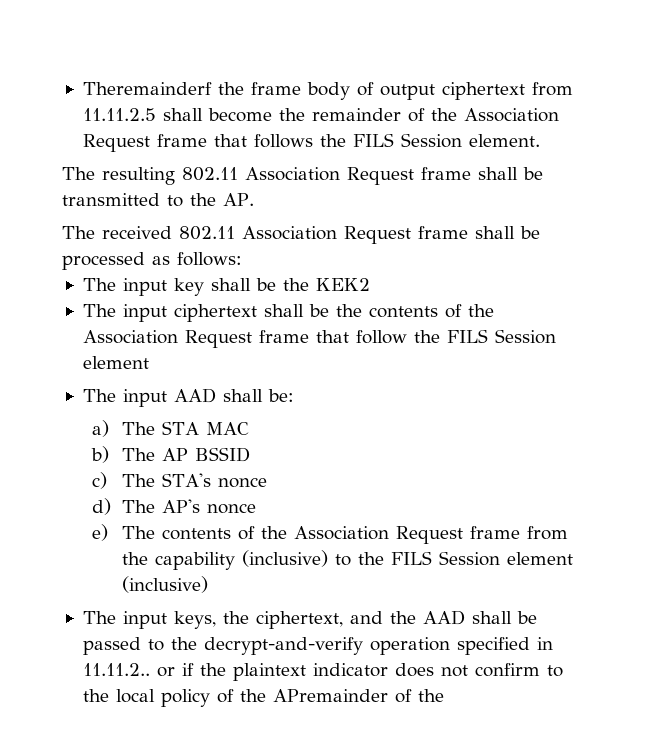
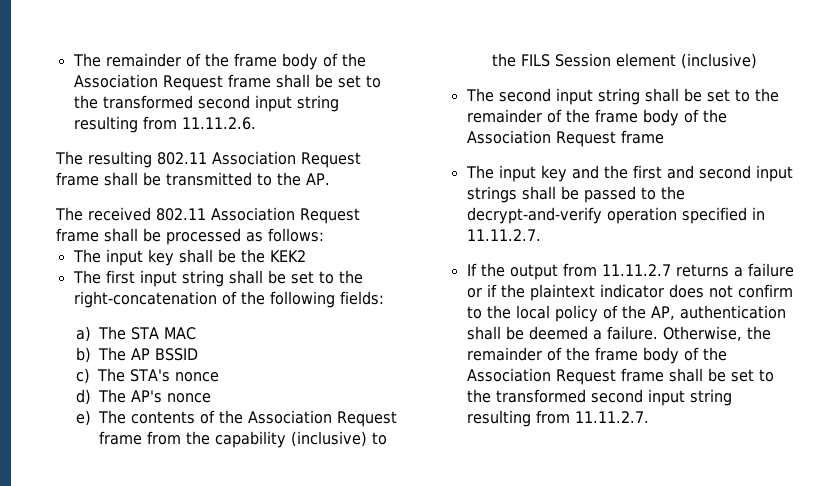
[82,82,573,100] [82,108,559,122] [82,133,540,152] Theremainderf the frame body of output ciphertext from 11.11.2.5 shall become the remainder of the Association Request frame that follows the FILS Session element. -> [72,53,366,70] [73,74,381,91] [73,95,339,112] [73,116,256,133] The remainder of the frame body of the Association Request frame shall be set to the transformed second input string resulting from 11.11.2.6.
[122,304,494,322] [82,329,556,348] [82,356,149,369] [82,388,294,407] input ciphertext shall be the contents of the Association Request frame that follow the FILS Session element // The input AAD shall be: -> [105,270,363,287] [73,291,384,308] first input string shall be set to the right-concatenation of the following fields:
[122,610,465,629] input keys, the ciphertext, and the AAD -> [498,88,779,105] [466,109,727,126] [466,130,664,147] [465,165,793,182] [466,186,517,203] second input string shall be set to the remainder of the frame body of the Association Request frame // The input key and the first and second input strings
[82,663,150,676] 11.11.2.. -> [466,229,541,241] [466,263,794,280] 11.11.2.7. // If the output from 11.11.2.7 returns a failure
[272,689,444,703] APremainder of the -> [650,305,786,320] [466,326,771,341] [466,347,727,364] [466,368,774,385] [466,389,732,406] [466,410,649,427] AP, authentication shall be deemed a failure. Otherwise, the remainder of the frame body of the Association Request frame shall be set to the transformed second input string resulting from 11.11.2.7.

